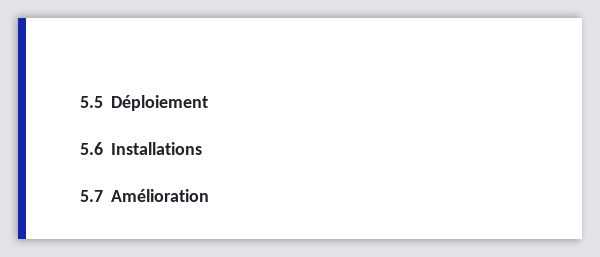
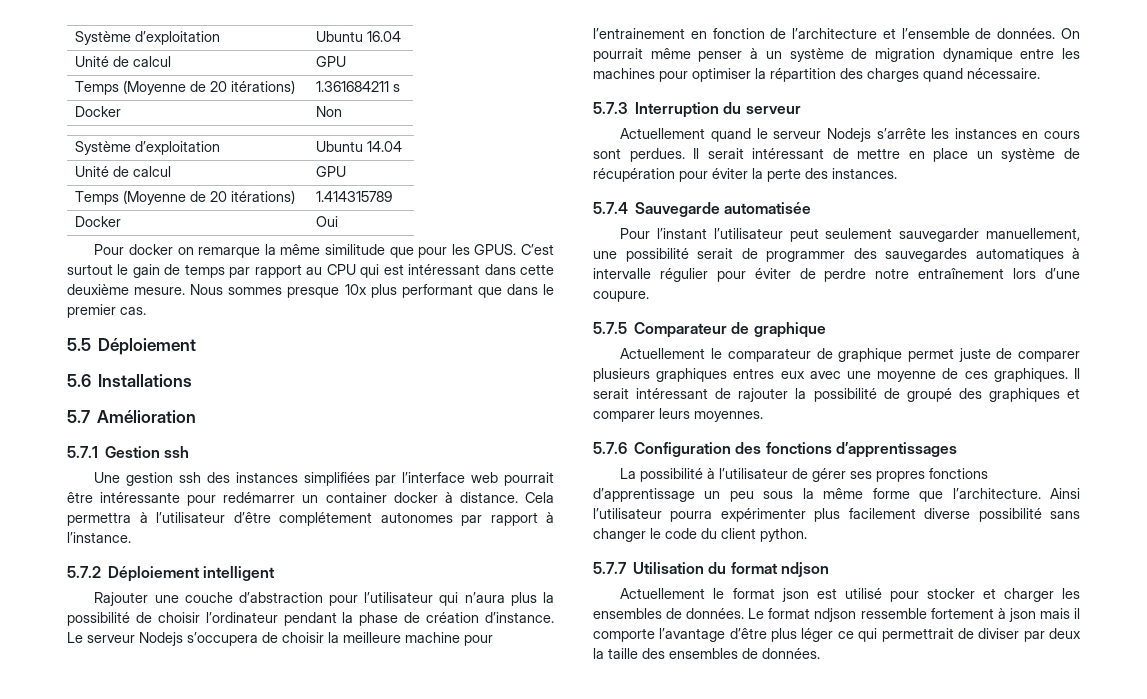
(80, 102) none -> [75,31,221,45] [316,31,402,42] [75,56,172,67] [316,56,347,67] [75,80,296,95] [316,81,401,92] [75,106,122,117] [316,106,343,117] [75,141,221,155] [316,141,403,152] [75,166,172,177] [316,166,347,177] [75,190,296,205] [316,191,393,202] [75,216,122,227] [316,216,339,227] [94,244,554,258] [67,264,554,278] [67,284,555,298] [67,304,146,318] Système d’exploitation | Ubuntu 16.04 // Unité de calcul | GPU // Temps (Moyenne de 20 itérations) | 1.361684211 s // Docker | Non // Système d’exploitation | Ubuntu 14.04 // Unité de calcul | GPU // Temps (Moyenne de 20 itérations) | 1.414315789 // Docker | Oui // Pour docker on remarque la même similitude que pour les GPUS. C’est surtout le gain de temps par rapport au CPU qui est intéressant dans cette deuxième mesure. Nous sommes presque 10x plus performant que dans le premier cas. //
(209, 195) none -> [67,446,190,458] [94,472,554,486] [67,492,554,506] [67,512,554,526] [67,532,131,543] [67,566,276,582] [94,592,555,606] [67,612,555,626] [67,632,493,646] [593,28,1080,39] [593,48,1080,62] [593,68,1040,82] [593,102,801,118] [620,128,1080,142] [593,148,1080,162] [593,168,897,182] [593,202,812,217] [620,228,1080,242] [593,248,1080,262] [593,268,1080,282] [593,291,649,302] [593,322,826,338] [620,348,1080,362] [593,368,1080,382] [593,388,1080,402] [593,408,763,422] [593,442,957,458] [620,468,989,482] [593,488,1080,502] [593,508,1080,522] [593,528,807,542] [593,562,829,577] [620,588,1080,602] [593,608,1080,622] [593,628,1081,642] [593,648,820,659] // 5.7.1 Gestion ssh // Une gestion ssh des instances simplifiées par l’interface web pourrait être intéressante pour redémarrer un container docker à distance. Cela permettra à l’utilisateur d’être complétement autonomes par rapport à l’instance. // 5.7.2 Déploiement intelligent // Rajouter une couche d’abstraction pour l’utilisateur qui n’aura plus la possibilité de choisir l’ordinateur pendant la phase de création d’instance. Le serveur Nodejs s’occupera de choisir la meilleure machine pour l’entrainement en fonction de l’architecture et l’ensemble de données. On pourrait même penser à un système de migration dynamique entre les machines pour optimiser la répartition des charges quand nécessaire. // 5.7.3 Interruption du serveur // Actuellement quand le serveur Nodejs s’arrête les instances en cours sont perdues. Il serait intéressant de mettre en place un système de récupération pour éviter la perte des instances. // 5.7.4 Sauvegarde automatisée // Pour l’instant l’utilisateur peut seulement sauvegarder manuellement, une possibilité serait de programmer des sauvegardes automatiques à intervalle régulier pour éviter de perdre notre entraînement lors d’une coupure. // 5.7.5 Comparateur de graphique // Actuellement le comparateur de graphique permet juste de comparer plusieurs graphiques entres eux avec une moyenne de ces graphiques. Il serait intéressant de rajouter la possibilité de groupé des graphiques et comparer leurs moyennes. // 5.7.6 Configuration des fonctions d’apprentissages // La possibilité à l’utilisateur de gérer ses propres fonctions d’apprentissage un peu sous la même forme que l’architecture. Ainsi l’utilisateur pourra expérimenter plus facilement diverse possibilité sans changer le code du client python. // 5.7.7 Utilisation du format ndjson // Actuellement le format json est utilisé pour stocker et charger les ensembles de données. Le format ndjson ressemble fortement à json mais il comporte l’avantage d’être plus léger ce qui permettrait de diviser par deux la taille des ensembles de données.

